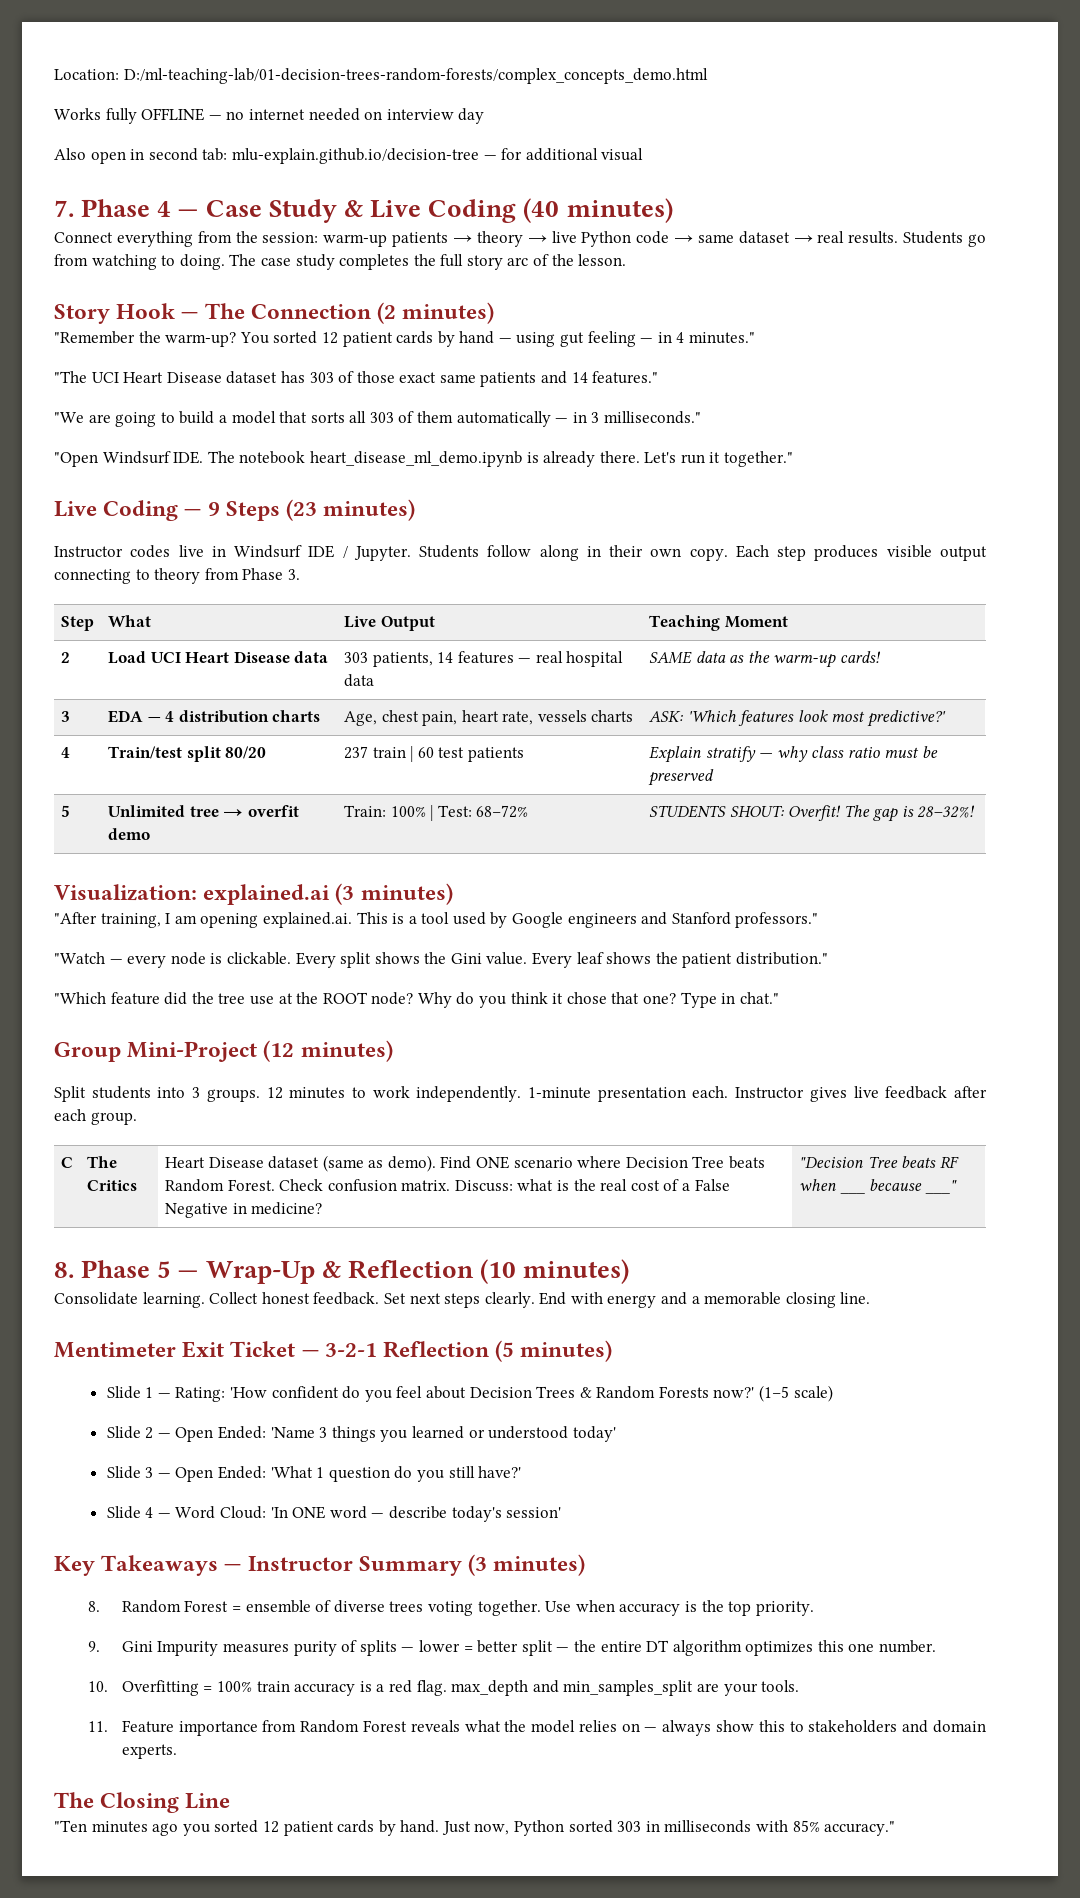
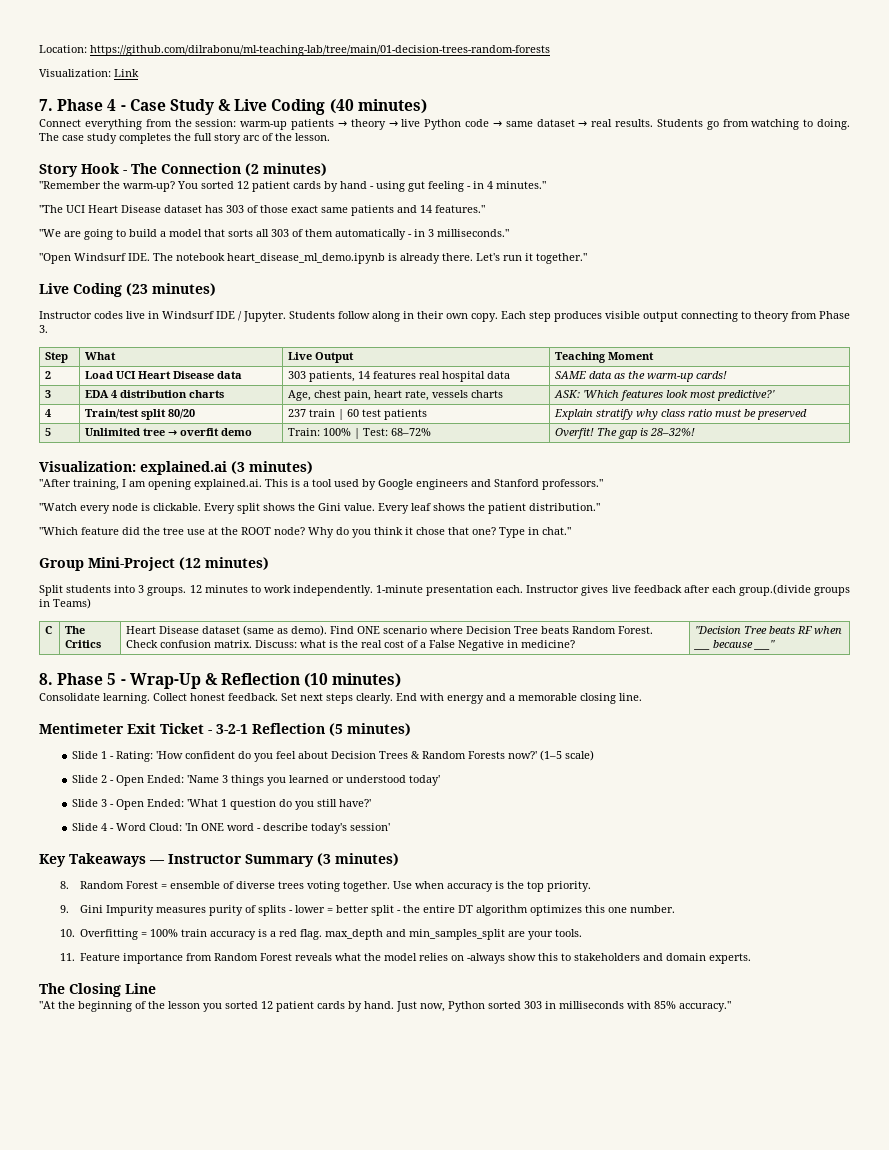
[123,68,708,84] [54,108,485,124] [54,148,644,164] D:/ml-teaching-lab/01-decision-trees-random-forests/complex_concepts_demo.html // Works fully OFFLINE — no internet needed on interview day // Also open in second tab: mlu-explain.github.io/decision-tree — for additional visual -> [90,45,550,56] [39,69,139,77] https://github.com/dilrabonu/ml-teaching-lab/tree/main/01-decision-trees-random-forests // Visualization: Link
[178,209,199,217] — -> [120,105,126,111] -
[181,312,199,319] — -> [123,170,127,174] -
[498,338,512,343] — -> [370,186,374,189] -
[640,338,654,343] — -> [467,186,471,189] -
[555,418,569,423] — -> [408,234,412,237] -
[184,501,280,521] — 9 Steps -> (122, 290) none
[518,658,532,663] — -> (417, 375) none
[147,717,161,722] — -> (110, 394) none
[759,753,774,758] — -> (634, 414) none
[648,805,784,818] STUDENTS SHOUT: -> (432, 432) none
[109,959,123,964] — -> (77, 507) none
[90,1112,137,1125] group. -> [738,584,851,596] [39,598,91,609] group.(divide groups in Teams)
[178,1270,199,1278] — -> [120,679,126,685] -
[301,1350,319,1357] — -> [208,730,212,734] -
[157,1393,171,1398] — -> [109,756,114,759] -
[157,1433,171,1438] — -> [109,780,114,783] -
[157,1473,171,1478] — -> [109,804,114,807] -
[157,1513,171,1518] — -> [109,828,114,831] -
[371,1513,385,1518] — -> [256,828,261,831] -
[401,1647,415,1652] — -> [289,910,294,913] -
[556,1647,570,1652] — -> [397,910,402,913] -
[644,1720,712,1736] — always -> [467,953,506,964] -always
[54,1820,179,1836] "Ten minutes ago -> [39,1001,200,1012] "At the beginning of the lesson

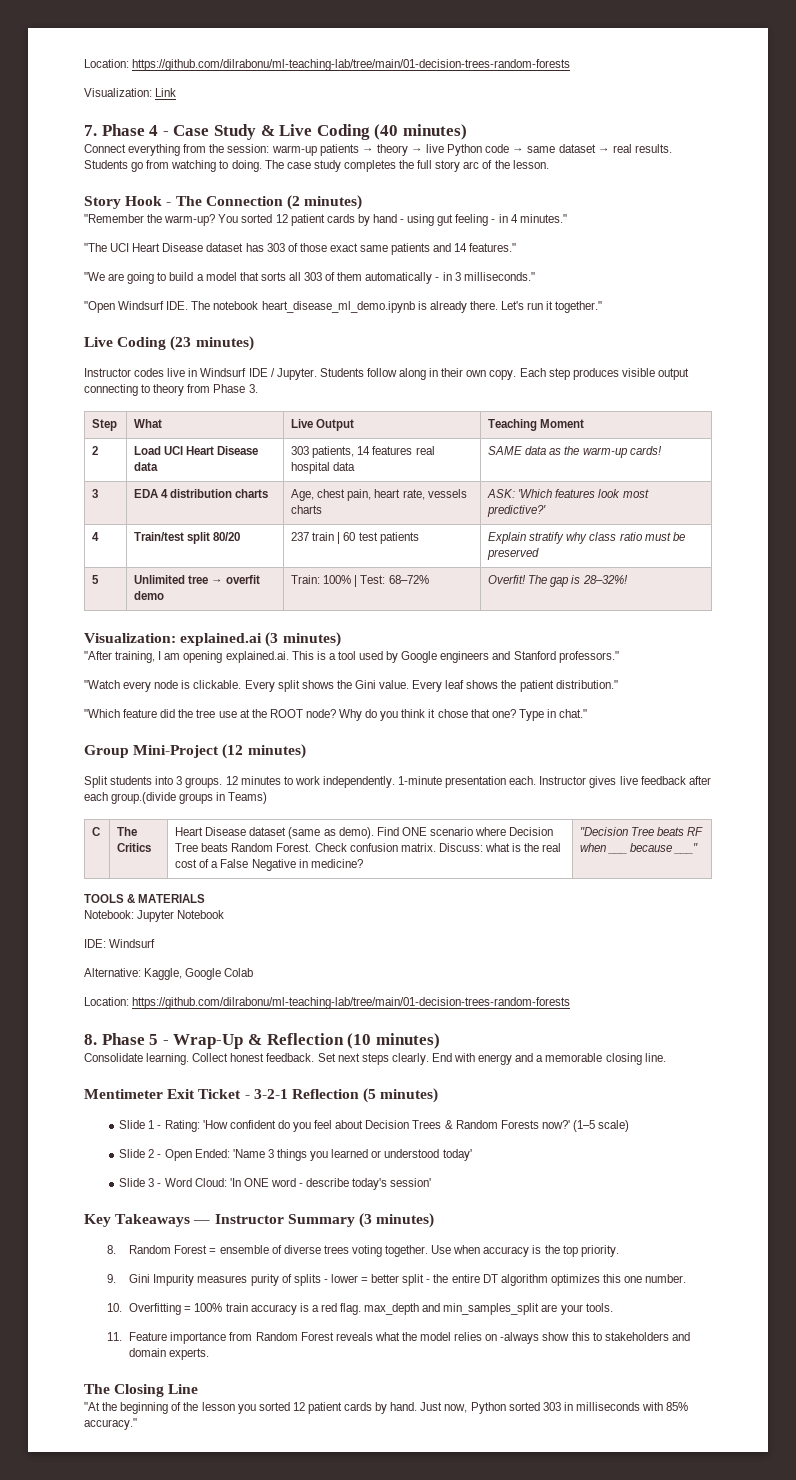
(776, 645) none -> [84,894,206,903] [84,910,225,922] [84,939,156,948] [84,968,254,980] [84,997,571,1009] // TOOLS & MATERIALS // Notebook: Jupyter Notebook // IDE: Windsurf // Alternative: Kaggle, Google Colab // Location: https://github.com/dilrabonu/ml-teaching-lab/tree/main/01-decision-trees-random-forests
[115,799,371,810] [71,823,114,831] Open Ended: 'What 1 question do you still have?' // Slide 4 - -> (162, 1185) none

